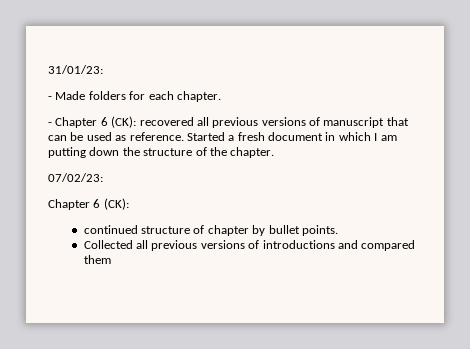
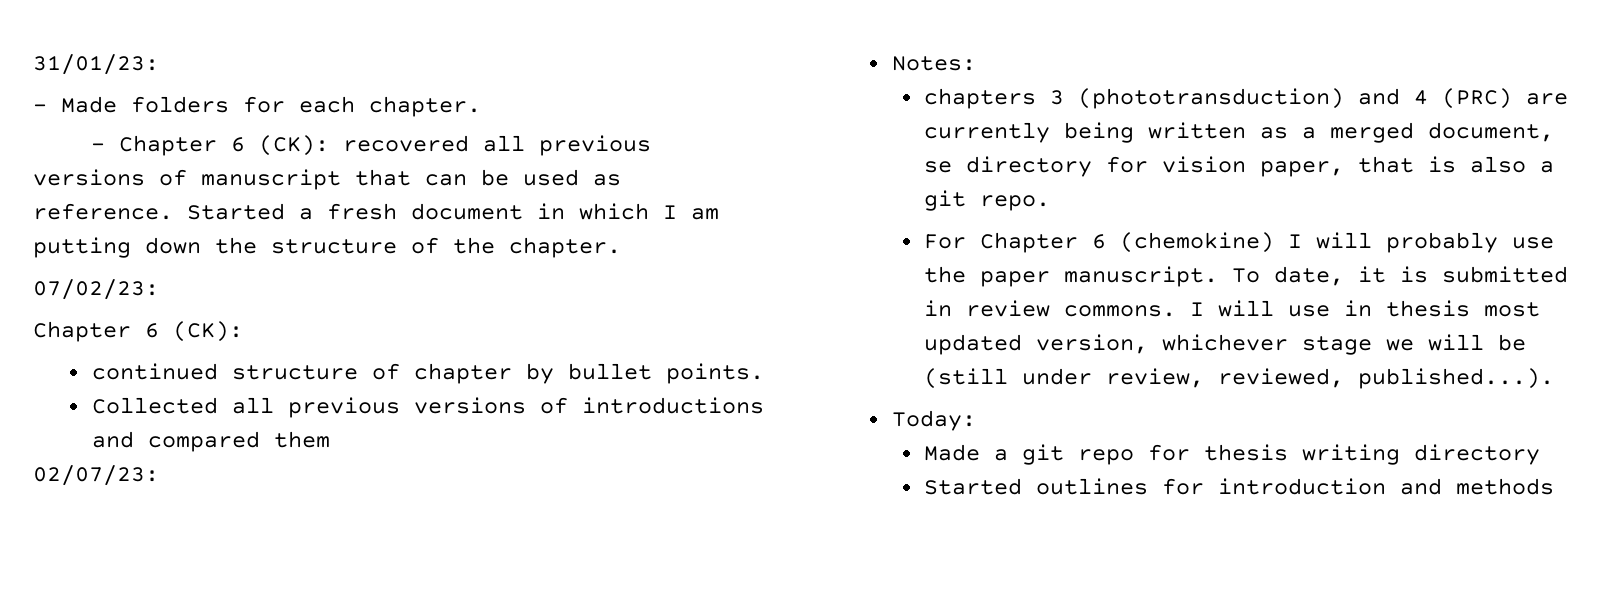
(111, 259) none -> [33,465,159,486] [891,56,976,71] [924,88,1569,109] [924,122,1555,143] [924,156,1555,177] [924,190,1051,211] [924,232,1555,253] [924,266,1569,287] [924,300,1541,317] [924,334,1527,355] [924,368,1555,389] [891,410,976,431] [924,444,1541,465] [924,478,1555,495] // 02/07/23: // Notes: // chapters 3 (phototransduction) and 4 (PRC) are currently being written as a merged document, se directory for vision paper, that is also a git repo. // For Chapter 6 (chemokine) I will probably use the paper manuscript. To date, it is submitted in review commons. I will use in thesis most updated version, whichever stage we will be (still under review, reviewed, published...). // Today: // Made a git repo for thesis writing directory // Started outlines for introduction and methods

